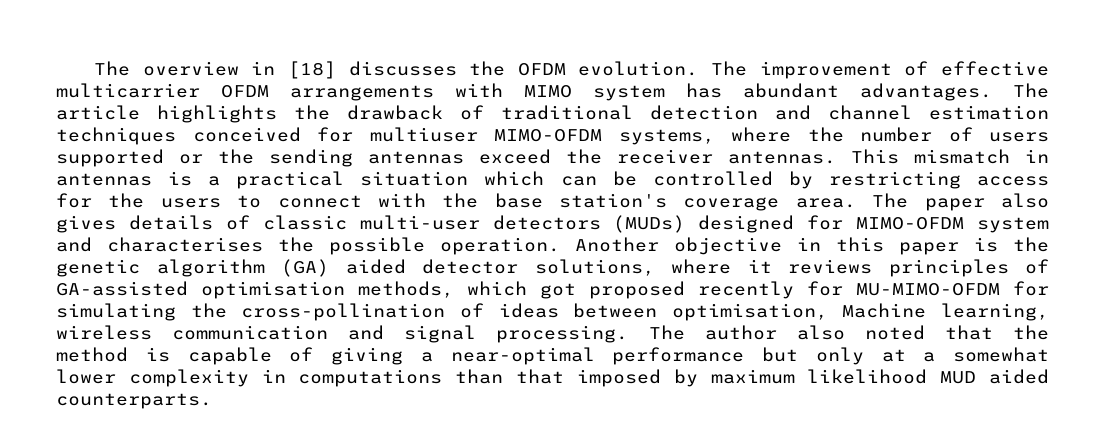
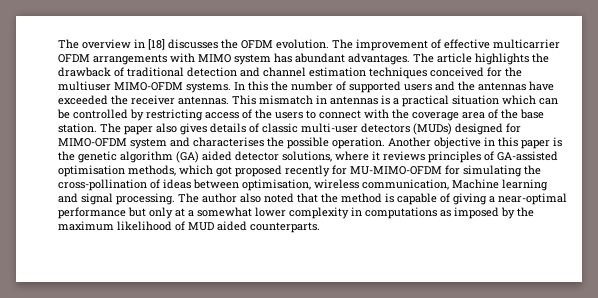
(353, 134) none -> [505,67,522,77] the
[618,127,1049,145] [56,149,551,167] systems, where the number of users supported or the sending antennas exceed -> [186,81,554,93] [58,95,108,105] systems. In this the number of supported users and the antennas have exceeded
[56,193,92,208] for -> [242,109,252,119] of
[494,193,856,211] base station's coverage area. -> [412,109,544,121] [58,123,97,133] coverage area of the base station.
[842,303,1049,321] [56,325,329,340] Machine learning, wireless communication -> [314,179,548,191] wireless communication, Machine learning
[455,369,565,384] than that -> [440,210,451,217] as
(698, 378) none -> [517,207,534,217] the
(928, 376) none -> [175,221,185,231] of

